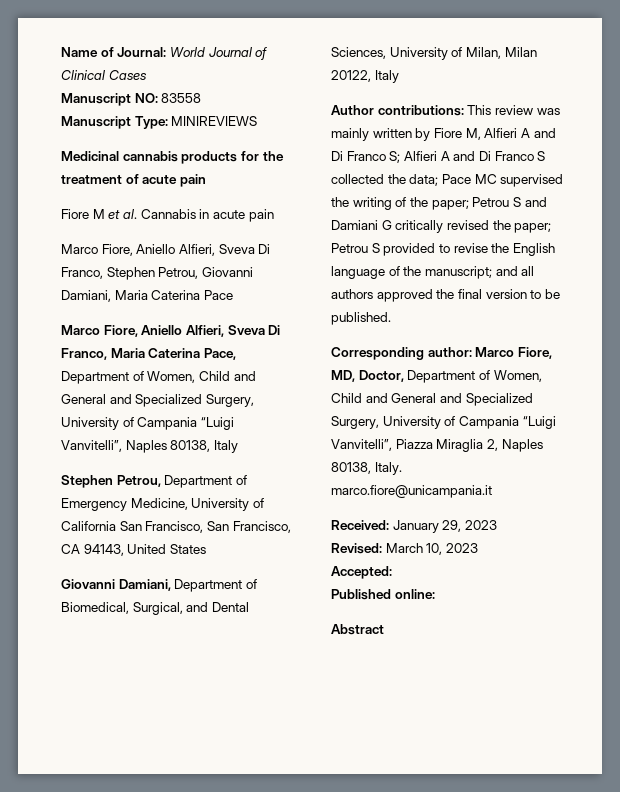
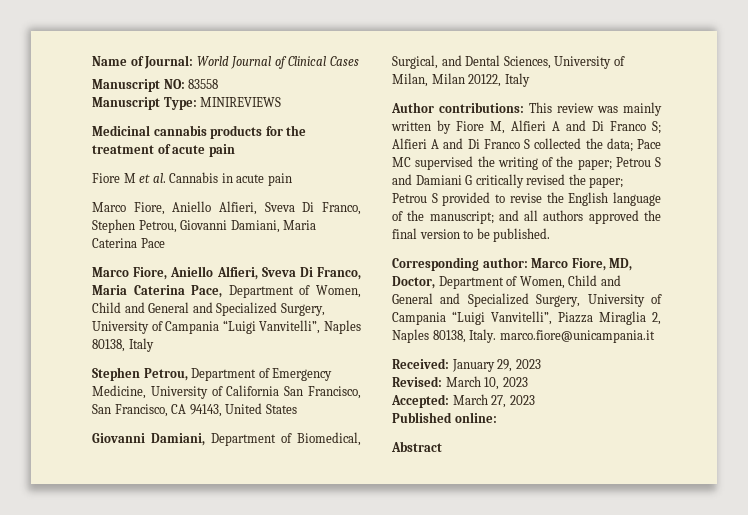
(392, 572) none -> [452,394,535,408] March 27, 2023

